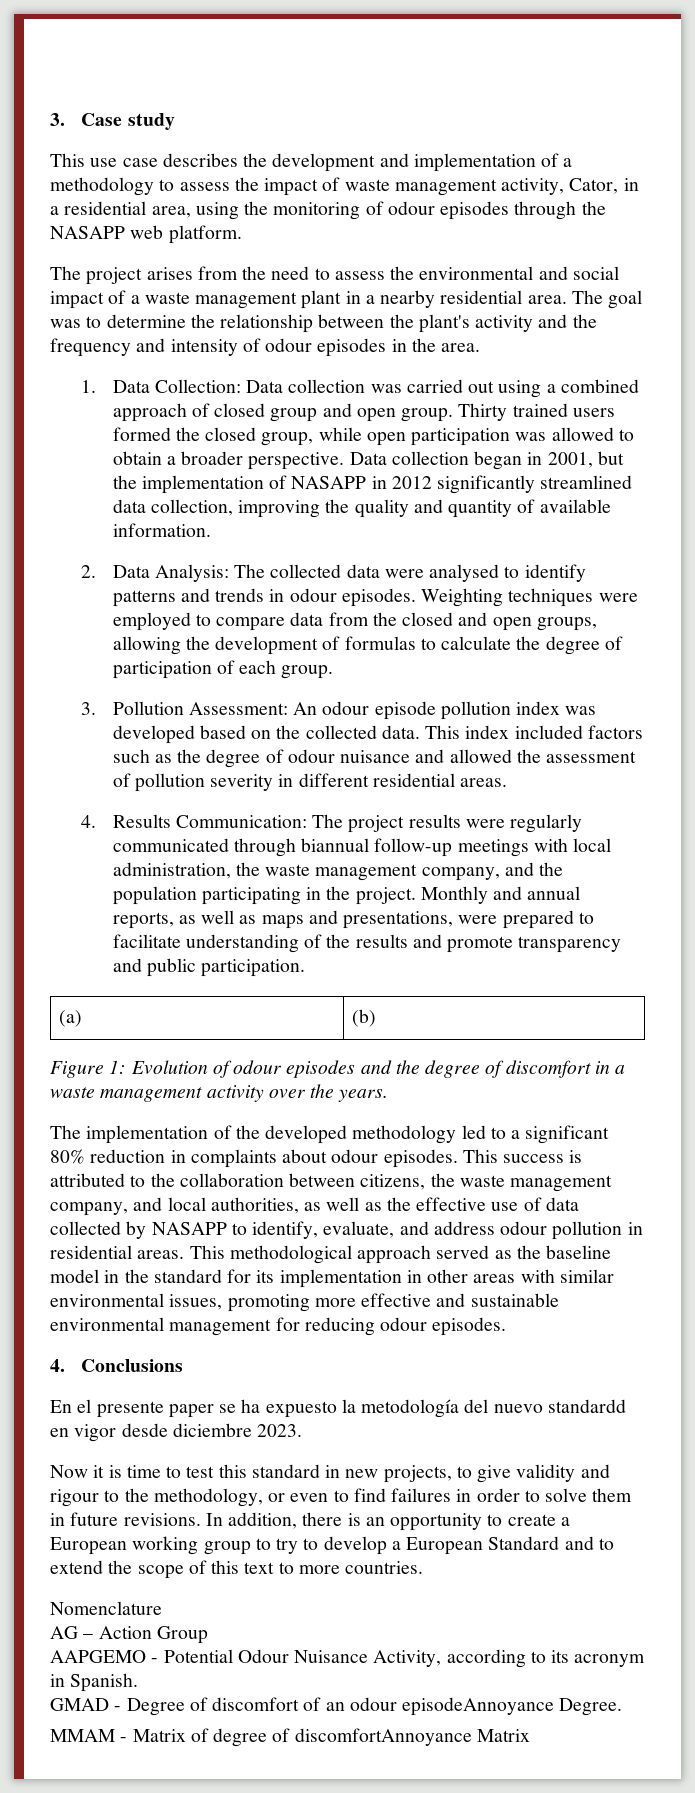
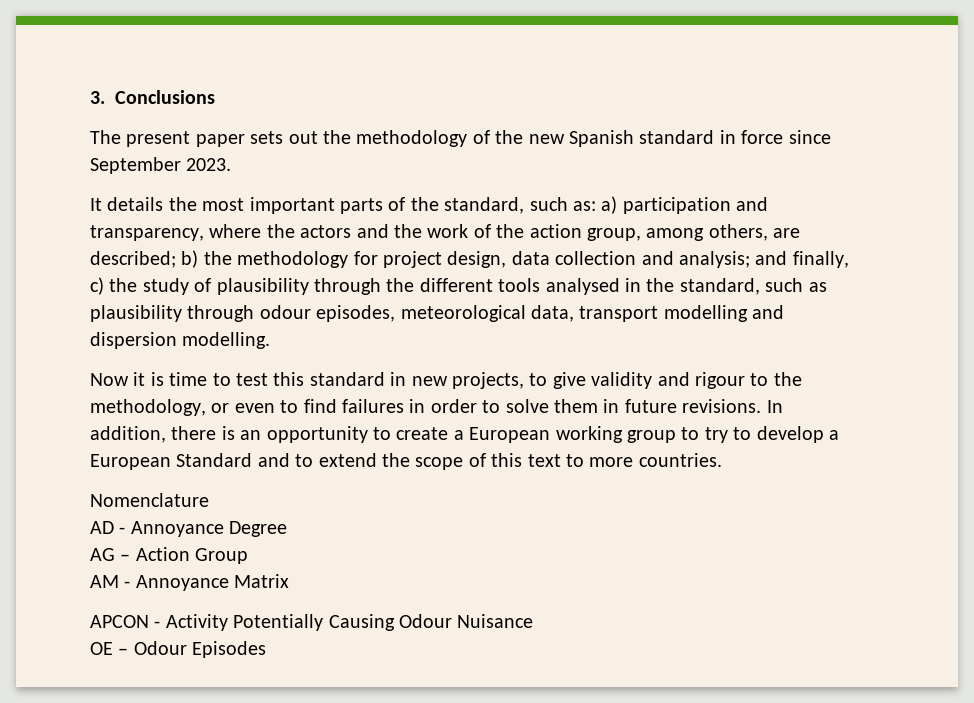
[50,113,175,130] [50,153,573,172] [50,177,639,196] [50,201,606,220] [50,225,242,244] [50,266,619,285] [50,290,643,309] [50,314,597,333] [50,338,481,357] [81,379,639,398] [112,403,615,422] [112,427,634,446] [112,451,624,470] [112,475,633,494] [112,499,611,518] [112,523,211,537] [81,564,586,582] [112,588,638,607] [112,612,597,631] [112,636,623,655] [112,660,334,679] [81,701,597,720] [112,725,643,744] [112,749,637,768] [112,773,508,792] [81,814,583,833] [112,838,612,857] [112,862,564,881] [112,886,581,905] [112,910,594,929] [112,934,622,953] [112,958,306,977] [59,1010,83,1027] [352,1009,377,1027] [50,1060,626,1078] [50,1084,389,1102] [50,1125,610,1144] [50,1149,583,1168] [50,1173,613,1192] [50,1197,579,1216] [50,1221,643,1240] [50,1245,612,1264] [50,1269,614,1288] [50,1293,559,1312] [50,1317,507,1336] [50,1359,184,1372] [50,1399,626,1418] [50,1423,303,1442] 3. Case study // This use case describes the development and implementation of a methodology to assess the impact of waste management activity, Cator, in a residential area, using the monitoring of odour episodes through the NASAPP web platform. // The project arises from the need to assess the environmental and social impact of a waste management plant in a nearby residential area. The goal was to determine the relationship between the plant's activity and the frequency and intensity of odour episodes in the area. // 1. Data Collection: Data collection was carried out using a combined approach of closed group and open group. Thirty trained users formed the closed group, while open participation was allowed to obtain a broader perspective. Data collection began in 2001, but the implementation of NASAPP in 2012 significantly streamlined data collection, improving the quality and quantity of available information. // 2. Data Analysis: The collected data were analysed to identify patterns and trends in odour episodes. Weighting techniques were employed to compare data from the closed and open groups, allowing the development of formulas to calculate the degree of participation of each group. // 3. Pollution Assessment: An odour episode pollution index was developed based on the collected data. This index included factors such as the degree of odour nuisance and allowed the assessment of pollution severity in different residential areas. // 4. Results Communication: The project results were regularly communicated through biannual follow-up meetings with local administration, the waste management company, and the population participating in the project. Monthly and annual reports, as well as maps and presentations, were prepared to facilitate understanding of the results and promote transparency and public participation. // (a) | (b) // Figure 1: Evolution of odour episodes and the degree of discomfort in a waste management activity over the years. // The implementation of the developed methodology led to a significant 80% reduction in complaints about odour episodes. This success is attributed to the collaboration between citizens, the waste management company, and local authorities, as well as the effective use of data collected by NASAPP to identify, evaluate, and address odour pollution in residential areas. This methodological approach served as the baseline model in the standard for its implementation in other areas with similar environmental issues, promoting more effective and sustainable environmental management for reducing odour episodes. // 4. Conclusions // En el presente paper se ha expuesto la metodología del nuevo standardd en vigor desde diciembre 2023. -> [90,90,215,104] [90,130,831,147] [90,157,232,174] [90,196,769,214] [90,224,801,241] [90,250,849,268] [90,277,827,295] [90,305,785,322] [90,332,271,349] 3. Conclusions // The present paper sets out the methodology of the new Spanish standard in force since September 2023. // It details the most important parts of the standard, such as: a) participation and transparency, where the actors and the work of the action group, among others, are described; b) the methodology for project design, data collection and analysis; and finally, c) the study of plausibility through the different tools analysed in the standard, such as plausibility through odour episodes, meteorological data, transport modelling and dispersion modelling.
(162, 1608) none -> [90,521,288,537] // AD - Annoyance Degree
[50,1649,646,1668] [50,1673,139,1692] [50,1697,623,1716] [50,1728,530,1747] AAPGEMO - Potential Odour Nuisance Activity, according to its acronym in Spanish. // GMAD - Degree of discomfort of an odour episodeAnnoyance Degree. // MMAM - Matrix of degree of discomfortAnnoyance Matrix -> [90,574,290,591] [90,614,534,631] [90,641,267,658] AM - Annoyance Matrix // APCON - Activity Potentially Causing Odour Nuisance // OE – Odour Episodes

